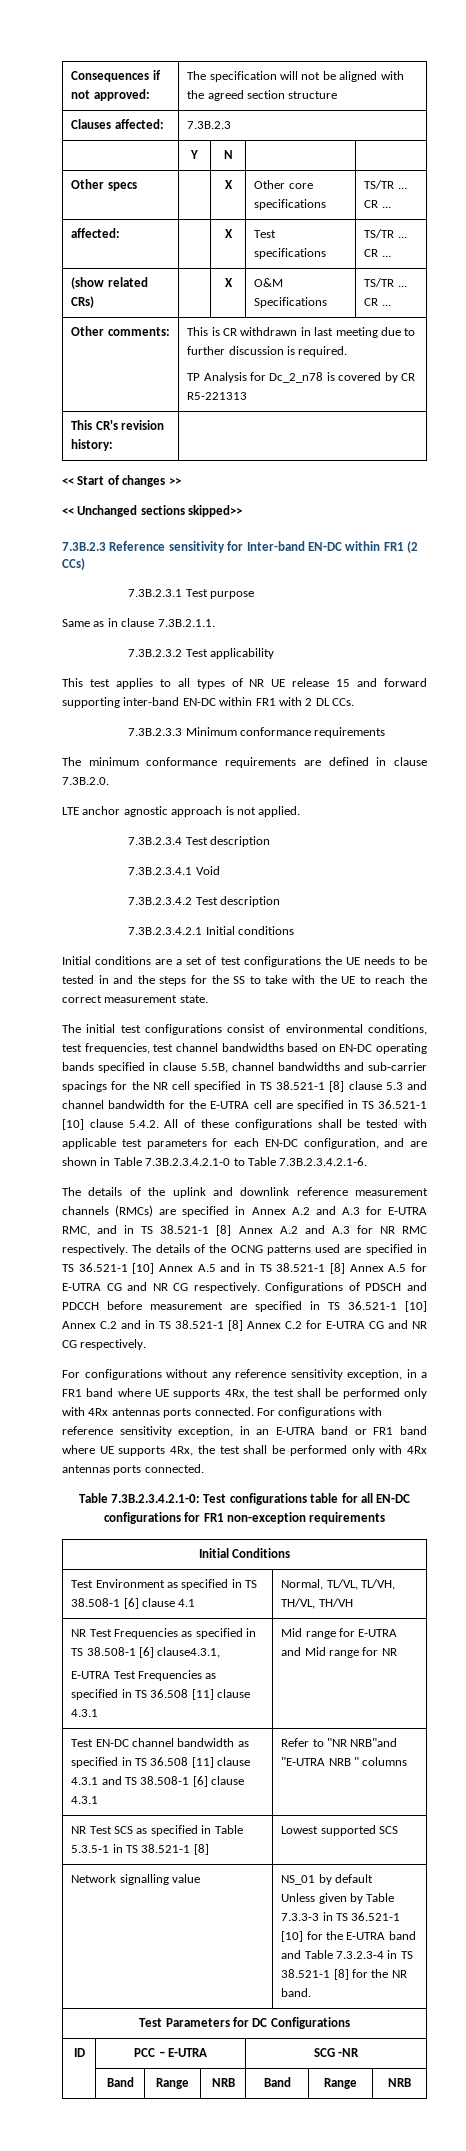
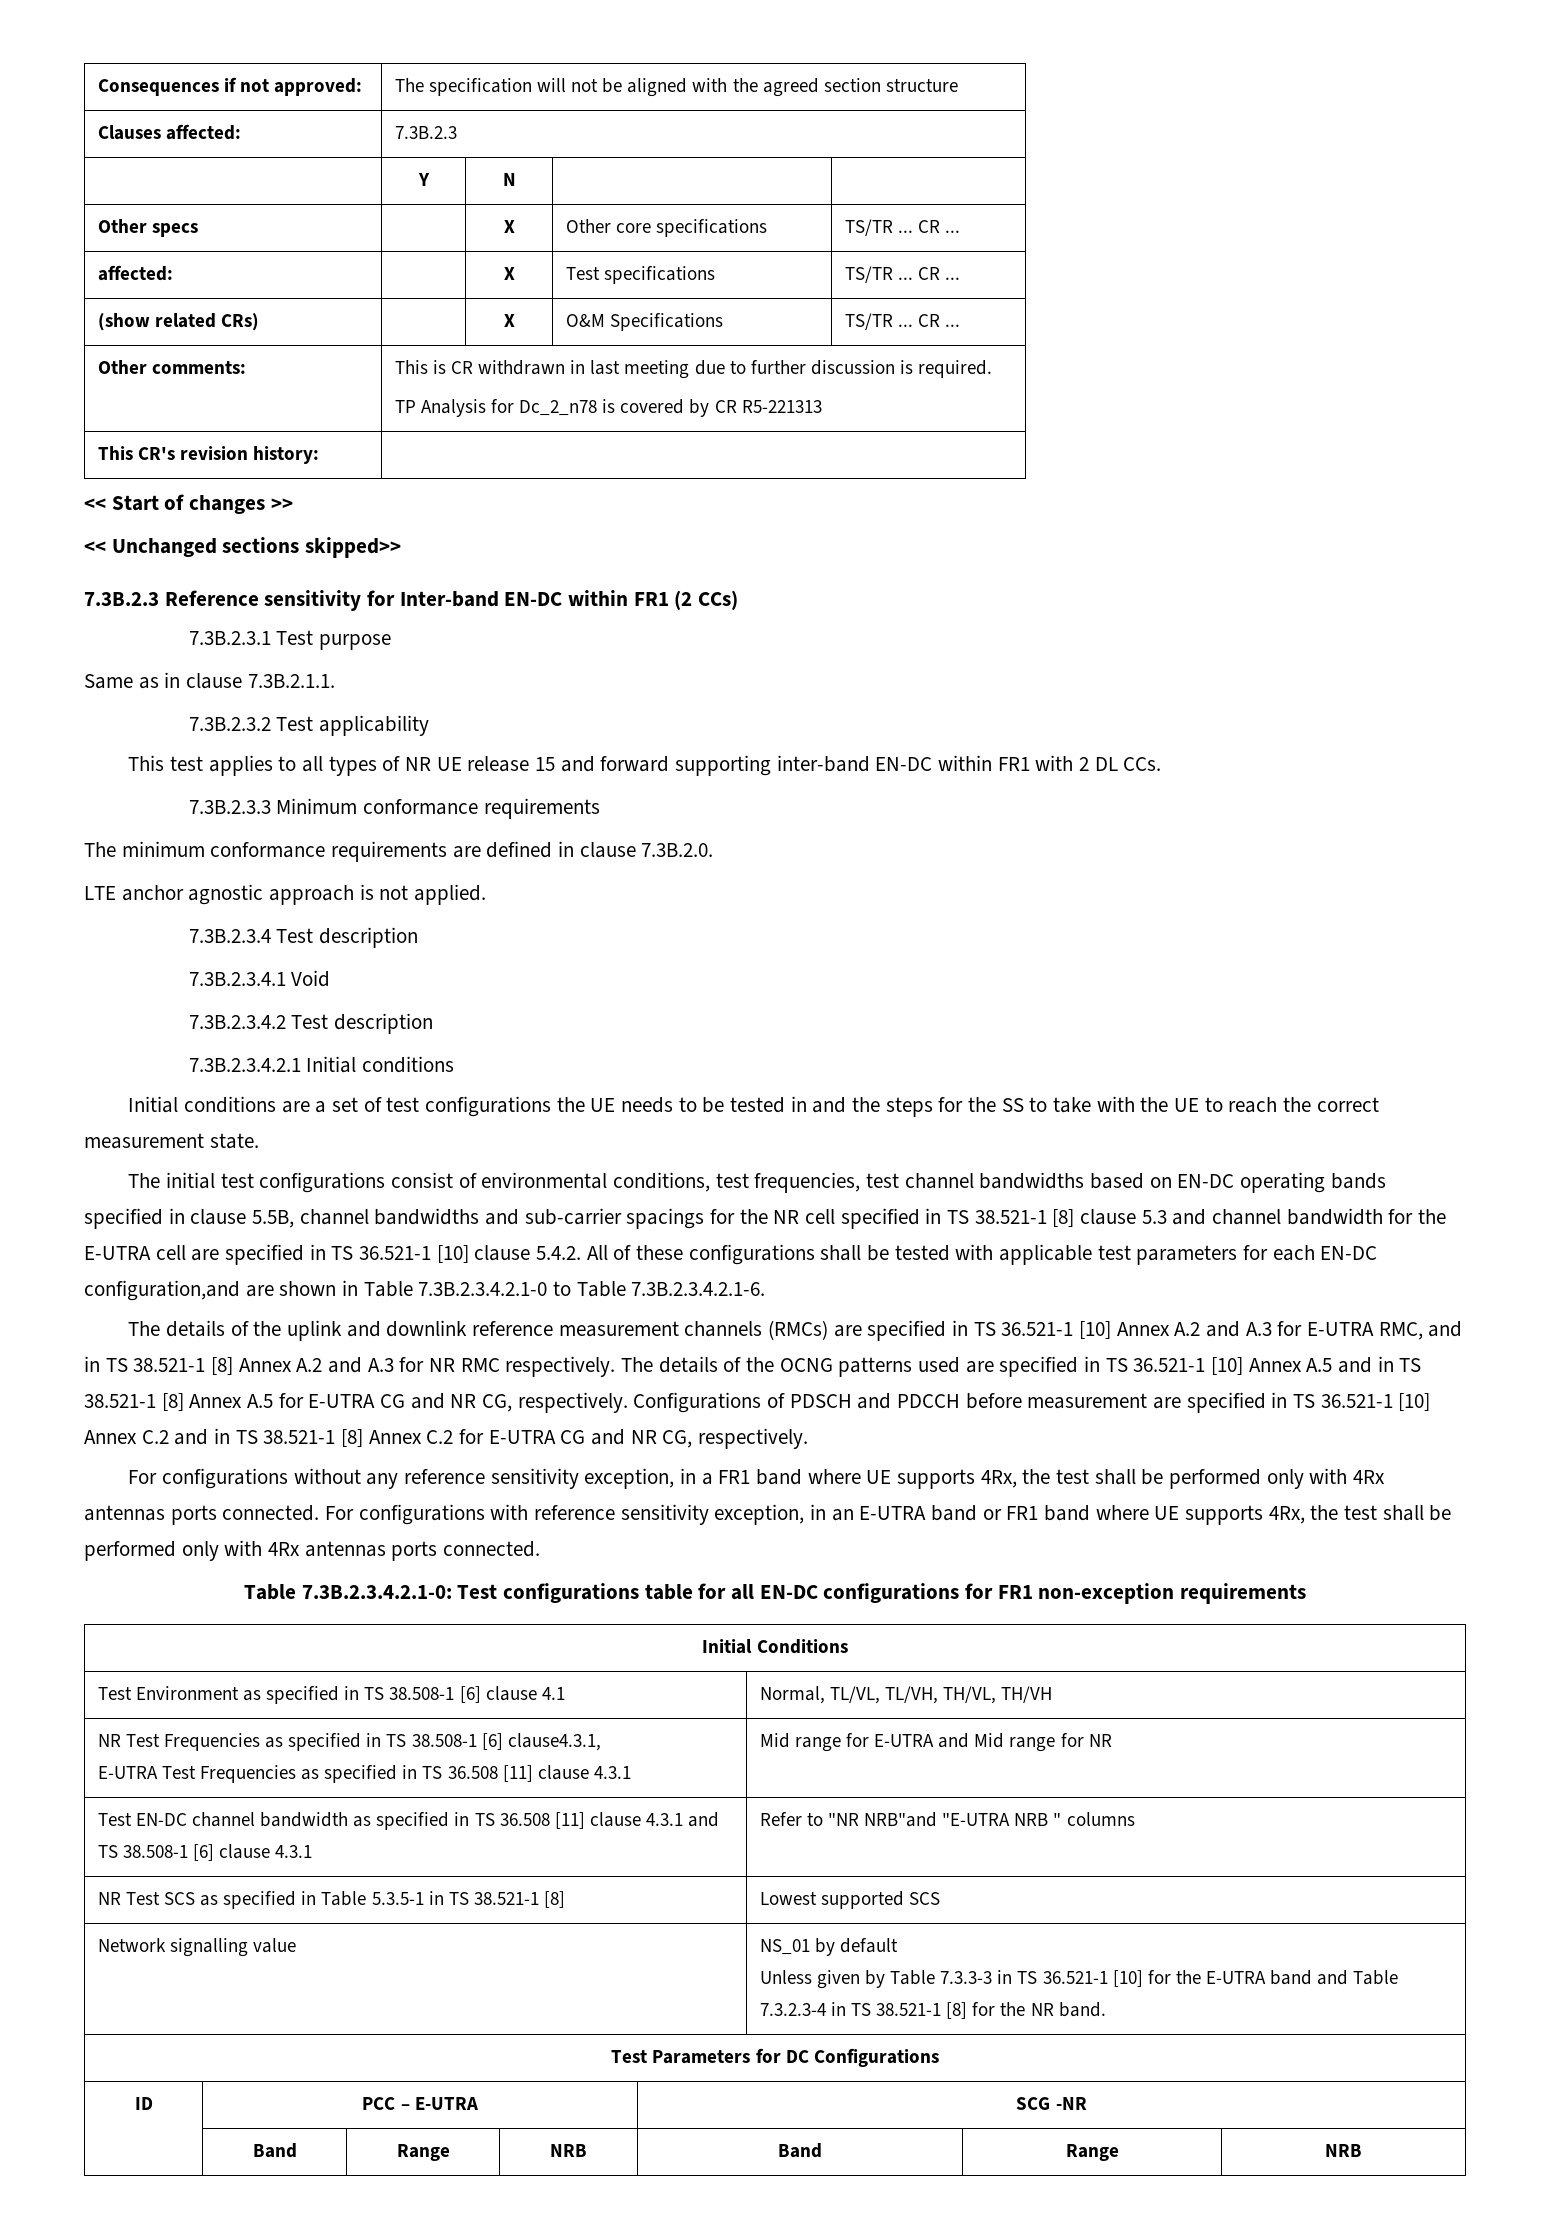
[303,1138,405,1149] configuration, and -> [84,1280,240,1301] configuration,and
(246, 1210) none -> [973,1321,1111,1339] TS 36.521-1 [10]
[173,1283,189,1291] CG -> [482,1394,513,1412] CG,
[62,1340,77,1348] CG -> [662,1430,693,1448] CG,

